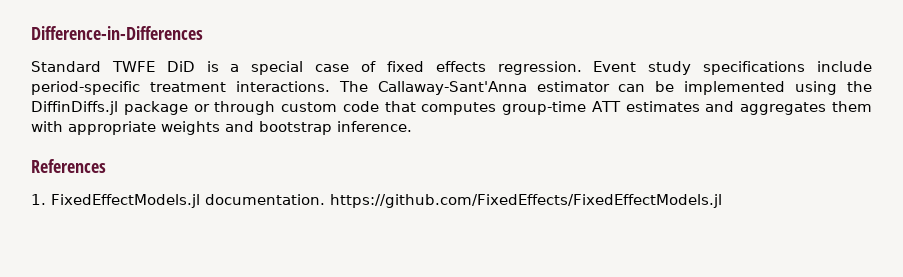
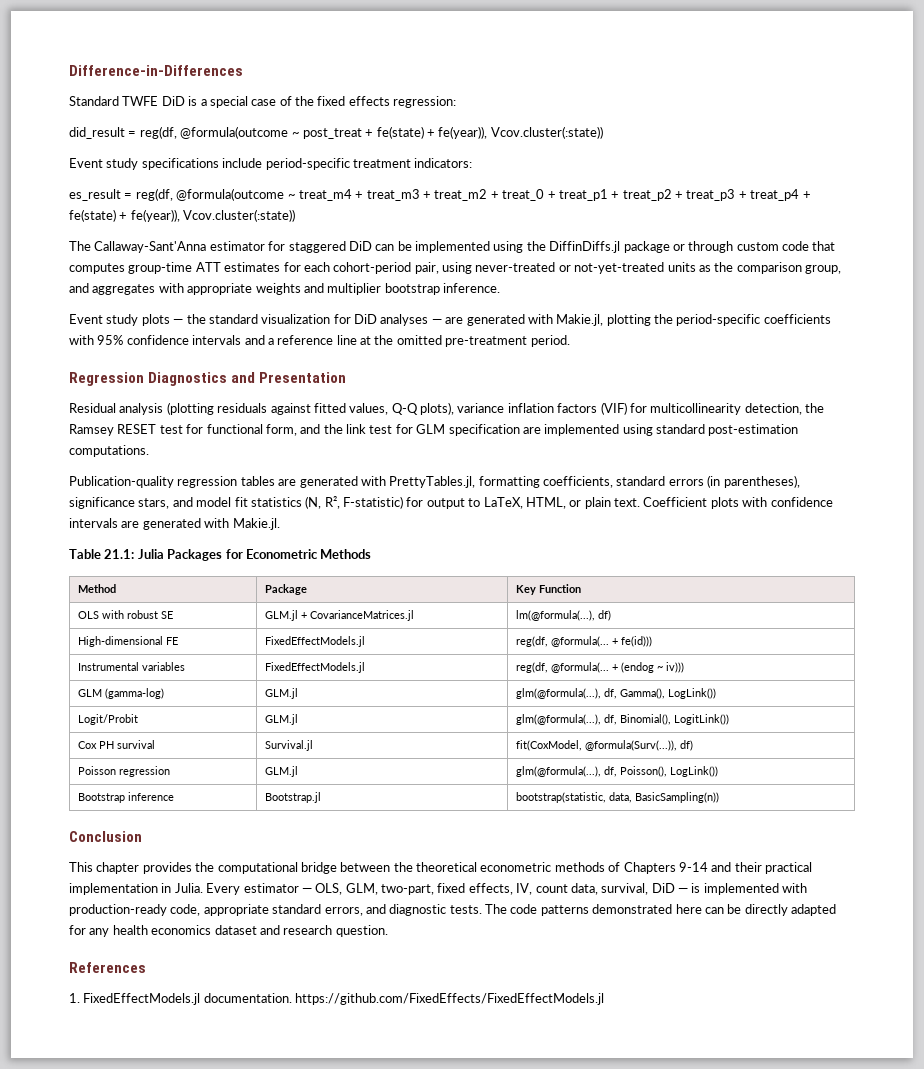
(376, 66) none -> [295,96,314,106] the
[497,61,582,75] regression. -> [393,96,457,108] [69,126,603,139] regression: // did_result = reg(df, @formula(outcome ~ post_treat + fe(state) + fe(year)), Vcov.cluster(:state)) //
[235,81,610,95] interactions. The Callaway-Sant'Anna estimator -> [414,158,473,168] [69,188,811,201] [69,209,296,222] [69,241,372,253] indicators: // es_result = reg(df, @formula(outcome ~ treat_m4 + treat_m3 + treat_m2 + treat_0 + treat_p1 + treat_p2 + treat_p3 + treat_p4 + fe(state) + fe(year)), Vcov.cluster(:state)) // The Callaway-Sant'Anna estimator for staggered DiD
(700, 106) none -> [283,262,841,274] for each cohort-period pair, using never-treated or not-yet-treated units as the comparison group,
[832,101,873,112] them -> (156, 289) none
(254, 126) none -> [327,283,382,295] multiplier
(412, 126) none -> [69,314,831,326] [69,335,570,347] [69,372,347,386] [69,402,824,415] [69,424,799,436] [69,445,149,457] [69,475,800,488] [69,496,833,509] [69,518,280,530] [69,549,372,561] [78,584,117,593] [265,584,308,595] [516,584,582,595] [78,610,174,619] [265,610,415,621] [516,610,612,621] [78,636,179,647] [265,636,366,647] [516,636,653,647] [78,662,186,671] [265,662,366,673] [516,662,685,673] [78,688,165,699] [265,688,299,699] [516,688,717,699] [78,714,139,725] [265,714,299,725] [516,714,730,725] [78,740,156,749] [265,740,314,751] [516,740,694,751] [78,766,171,777] [265,766,299,777] [516,766,719,777] [78,792,175,803] [265,792,322,803] [516,792,720,803] [69,831,142,842] [69,862,812,874] [69,883,808,895] [69,904,836,916] [69,925,388,937] // Event study plots — the standard visualization for DiD analyses — are generated with Makie.jl, plotting the period-specific coefficients with 95% confidence intervals and a reference line at the omitted pre-treatment period. // Regression Diagnostics and Presentation // Residual analysis (plotting residuals against fitted values, Q-Q plots), variance inflation factors (VIF) for multicollinearity detection, the Ramsey RESET test for functional form, and the link test for GLM specification are implemented using standard post-estimation computations. // Publication-quality regression tables are generated with PrettyTables.jl, formatting coefficients, standard errors (in parentheses), significance stars, and model fit statistics (N, R², F-statistic) for output to LaTeX, HTML, or plain text. Coefficient plots with confidence intervals are generated with Makie.jl. // Table 21.1: Julia Packages for Econometric Methods // Method | Package | Key Function // OLS with robust SE | GLM.jl + CovarianceMatrices.jl | lm(@formula(...), df) // High-dimensional FE | FixedEffectModels.jl | reg(df, @formula(... + fe(id))) // Instrumental variables | FixedEffectModels.jl | reg(df, @formula(... + (endog ~ iv))) // GLM (gamma-log) | GLM.jl | glm(@formula(...), df, Gamma(), LogLink()) // Logit/Probit | GLM.jl | glm(@formula(...), df, Binomial(), LogitLink()) // Cox PH survival | Survival.jl | fit(CoxModel, @formula(Surv(...)), df) // Poisson regression | GLM.jl | glm(@formula(...), df, Poisson(), LogLink()) // Bootstrap inference | Bootstrap.jl | bootstrap(statistic, data, BasicSampling(n)) // Conclusion // This chapter provides the computational bridge between the theoretical econometric methods of Chapters 9-14 and their practical implementation in Julia. Every estimator — OLS, GLM, two-part, fixed effects, IV, count data, survival, DiD — is implemented with production-ready code, appropriate standard errors, and diagnostic tests. The code patterns demonstrated here can be directly adapted for any health economics dataset and research question.

